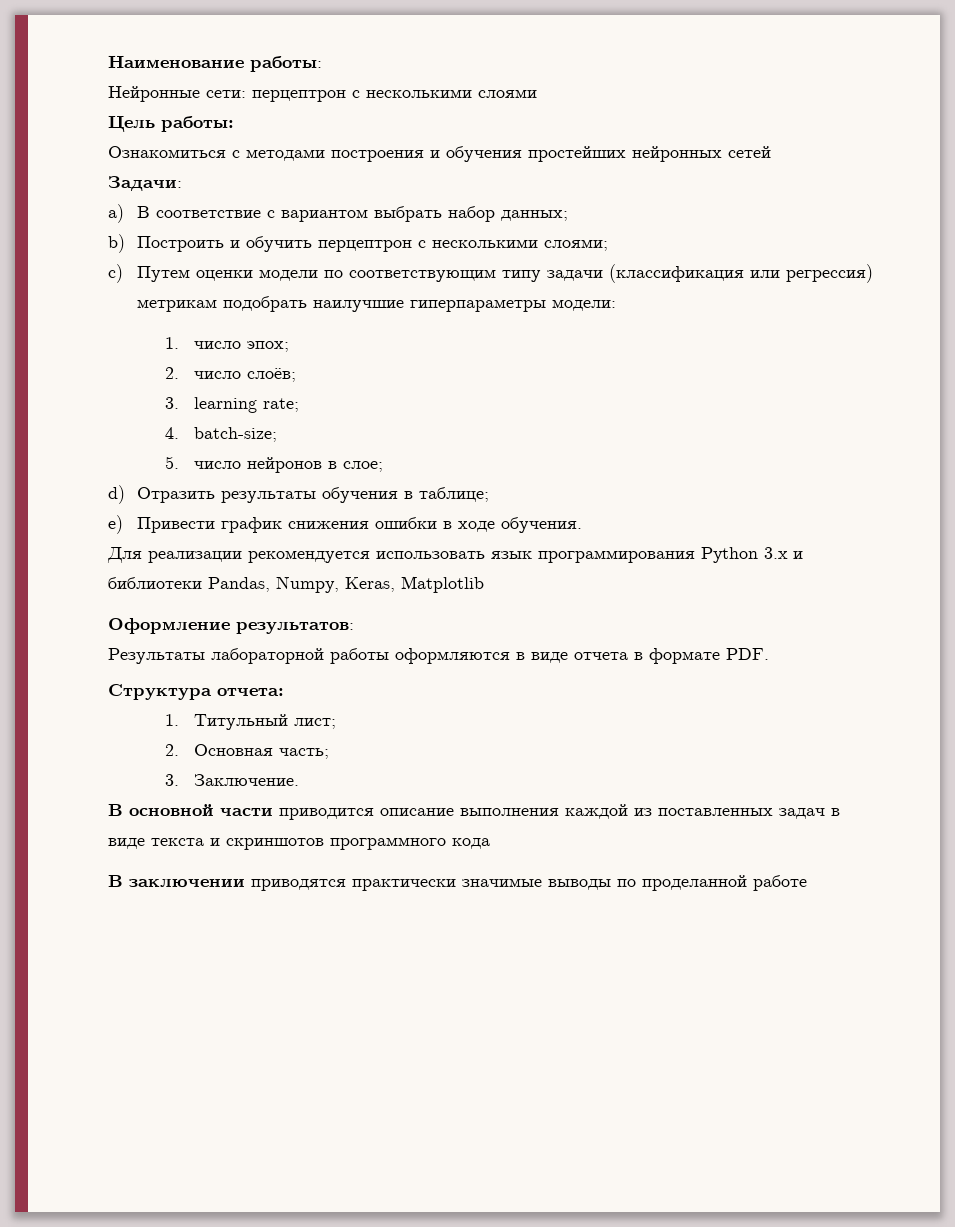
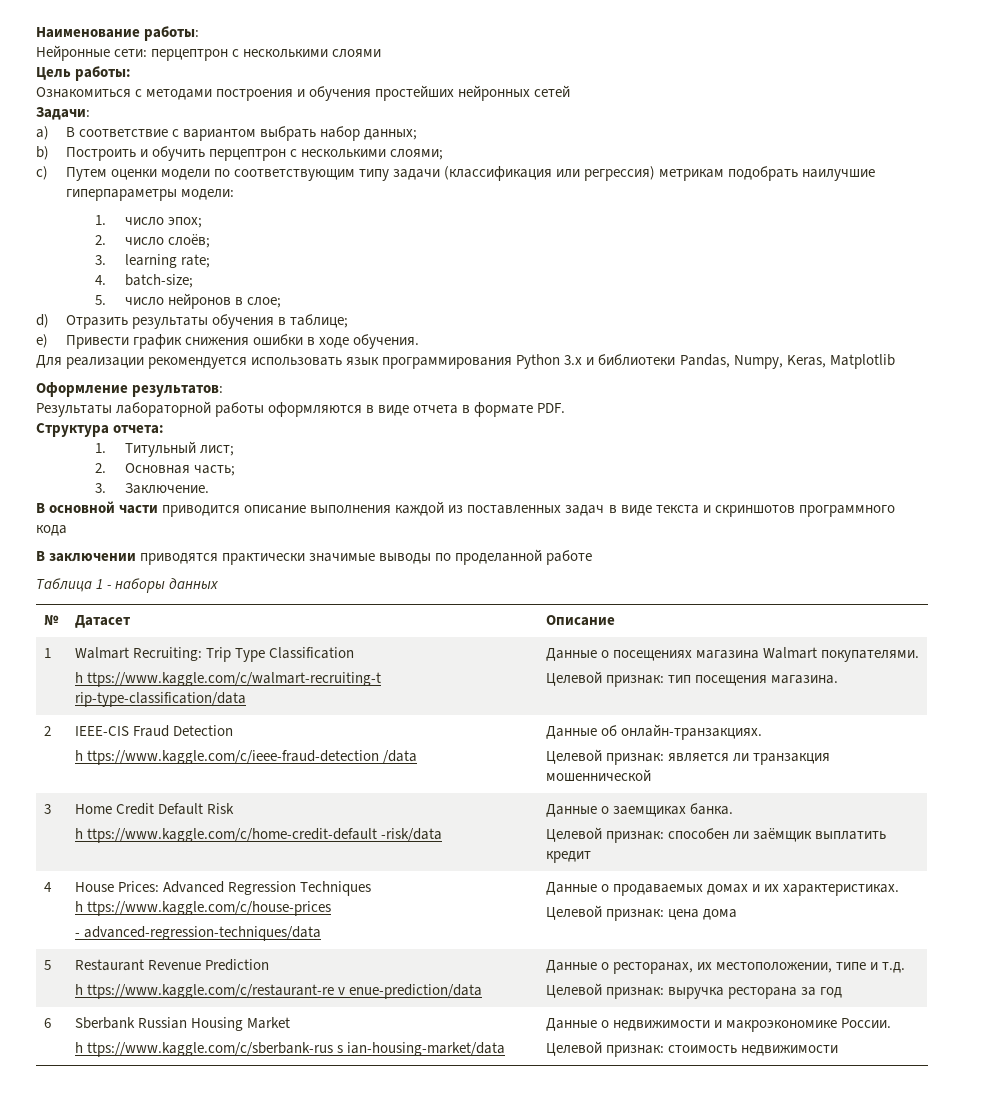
(807, 883) none -> [36,578,219,593] [43,615,59,626] [74,615,130,628] [545,615,615,626] [43,648,51,658] [74,647,355,662] [74,672,381,687] [74,692,246,707] [545,647,920,662] [545,671,839,687] [43,726,51,736] [74,725,233,737] [74,750,417,765] [545,724,762,740] [545,749,831,765] [545,769,651,781] [43,804,51,814] [74,803,234,815] [74,828,442,843] [545,803,733,817] [545,827,887,843] [545,851,591,863] [43,882,52,892] [74,881,372,896] [74,901,331,916] [74,926,321,941] [545,882,900,896] [545,905,737,921] [43,960,51,970] [74,959,269,971] [74,984,482,999] [545,960,906,974] [545,983,843,999] [43,1018,51,1028] [74,1017,290,1031] [74,1042,505,1057] [545,1018,892,1032] [545,1041,838,1057] // Таблица 1 - наборы данных // № | Датасет | Описание // 1 | Walmart Recruiting: Trip Type Classification // h ttps://www.kaggle.com/c/walmart-recruiting-t rip-type-classification/data | Данные о посещениях магазина Walmart покупателями. // Целевой признак: тип посещения магазина. // 2 | IEEE-CIS Fraud Detection // h ttps://www.kaggle.com/c/ieee-fraud-detection /data | Данные об онлайн-транзакциях. // Целевой признак: является ли транзакция мошеннической // 3 | Home Credit Default Risk // h ttps://www.kaggle.com/c/home-credit-default -risk/data | Данные о заемщиках банка. // Целевой признак: способен ли заёмщик выплатить кредит // 4 | House Prices: Advanced Regression Techniques // h ttps://www.kaggle.com/c/house-prices // - advanced-regression-techniques/data | Данные о продаваемых домах и их характеристиках. // Целевой признак: цена дома // 5 | Restaurant Revenue Prediction // h ttps://www.kaggle.com/c/restaurant-re v enue-prediction/data | Данные о ресторанах, их местоположении, типе и т.д. // Целевой признак: выручка ресторана за год // 6 | Sberbank Russian Housing Market // h ttps://www.kaggle.com/c/sberbank-rus s ian-housing-market/data | Данные о недвижимости и макроэкономике России. // Целевой признак: стоимость недвижимости

